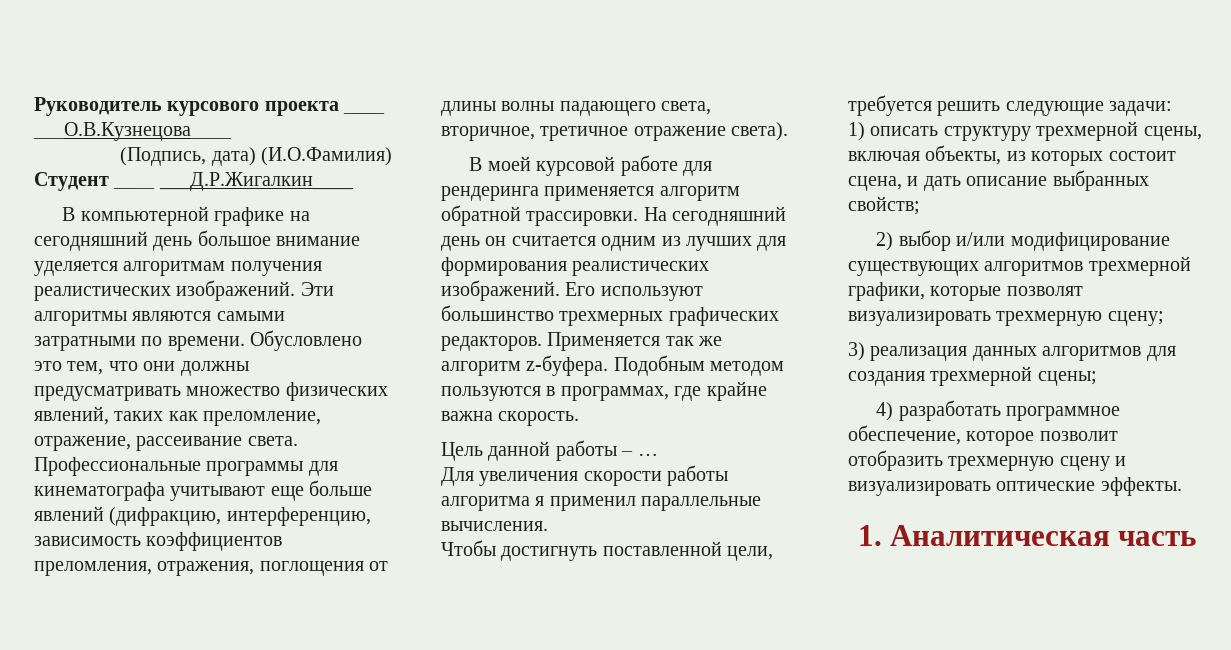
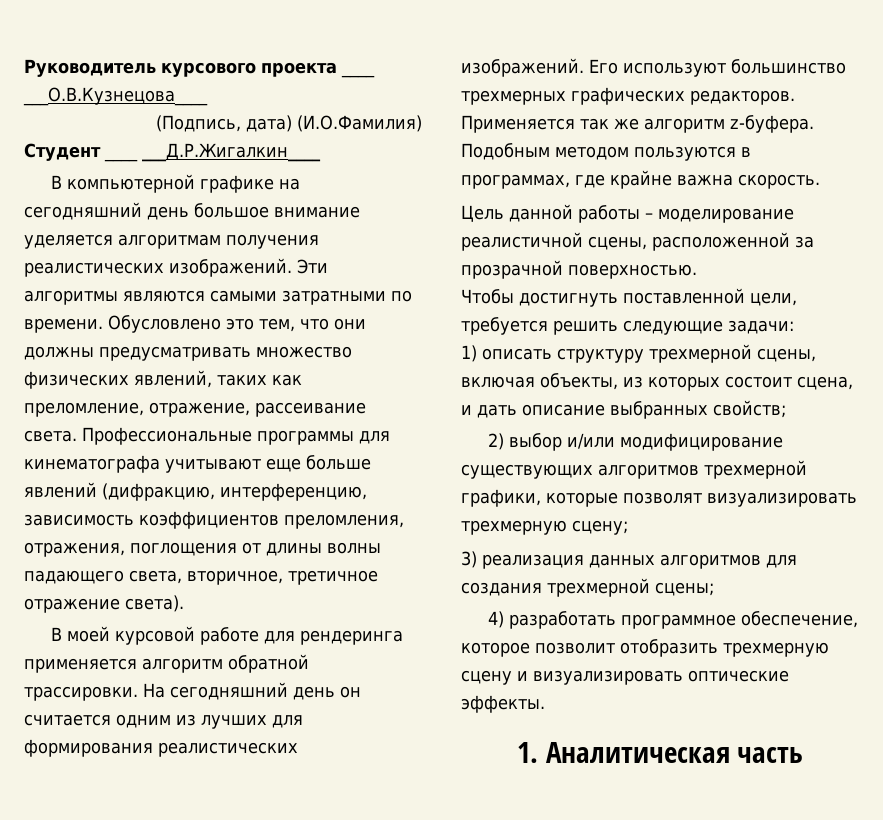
[637,453,658,456] [441,465,729,486] [441,496,762,511] [441,521,548,531] … // Для увеличения скорости работы алгоритма я применил параллельные вычисления. -> [658,208,794,223] [461,232,814,251] [461,260,697,279] моделирование реалистичной сцены, расположенной за прозрачной поверхностью.

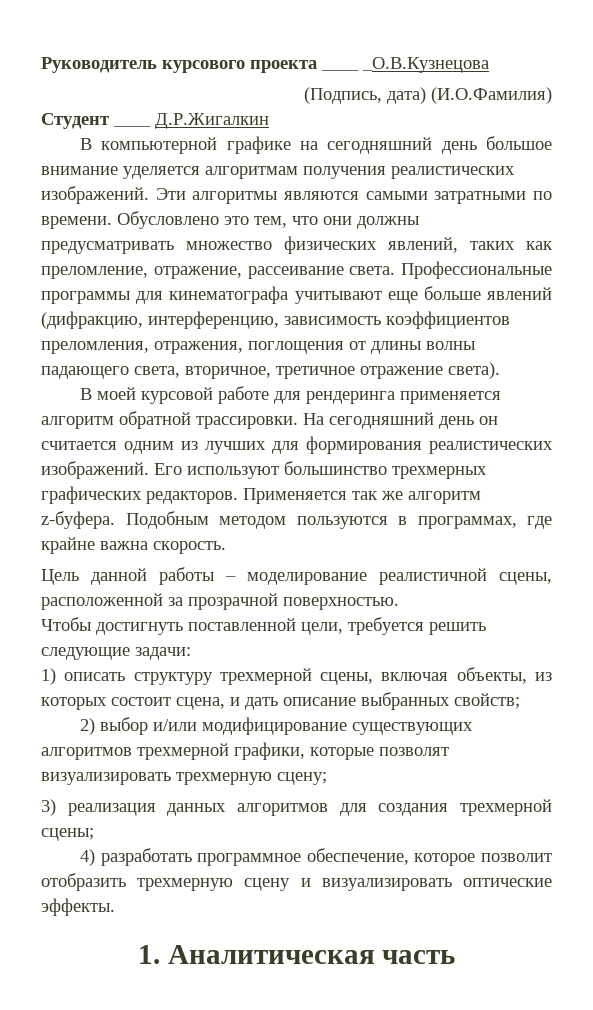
[23,87,208,106] ___О.В.Кузнецова____ -> [362,57,489,73] _О.В.Кузнецова
[142,143,321,162] ___Д.Р.Жигалкин____ -> [155,113,269,129] Д.Р.Жигалкин

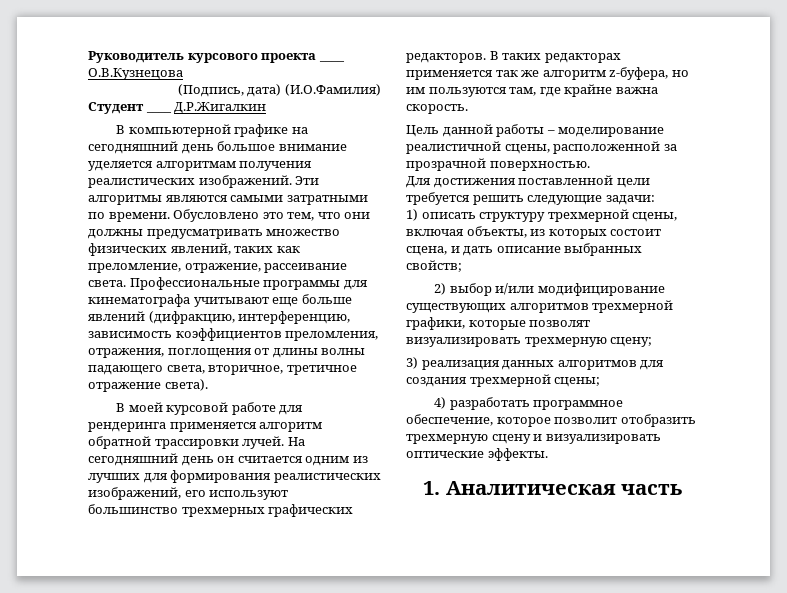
[362,57,489,73] _О.В.Кузнецова -> [88,68,183,80] О.В.Кузнецова
[196,416,298,429] трассировки. -> [154,436,285,449] трассировки лучей.
[41,461,182,479] изображений. Его -> [88,487,206,500] изображений, его
[243,488,481,504] [41,511,517,529] Применяется так же алгоритм z-буфера. Подобным методом пользуются в программах, -> [489,51,621,63] [406,67,689,80] [406,87,537,97] В таких редакторах применяется так же алгоритм z-буфера, но им пользуются там,
[41,617,343,635] Чтобы достигнуть поставленной цели, -> [406,175,650,188] Для достижения поставленной цели

